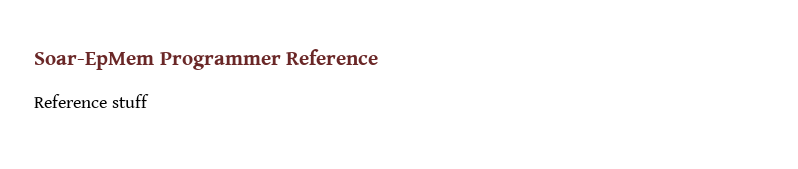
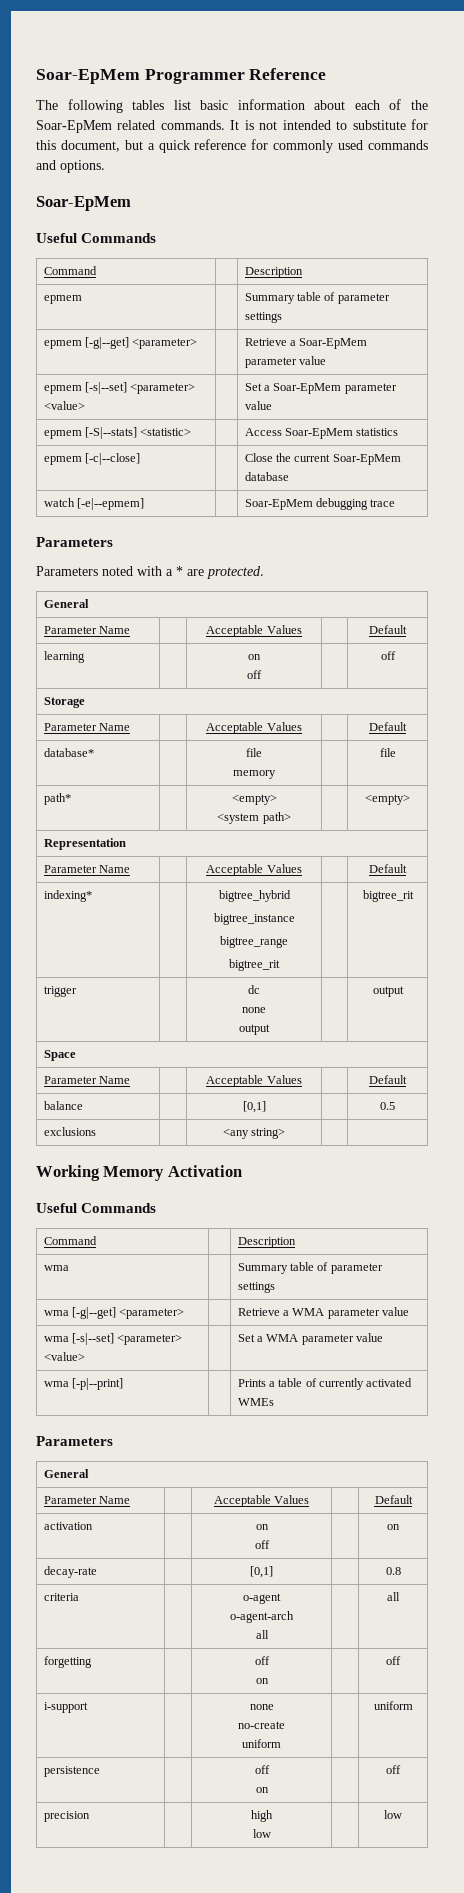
[34,94,149,108] Reference stuff -> [36,99,428,113] [36,119,429,133] [36,139,428,153] [36,160,105,173] [36,196,131,211] [36,233,157,243] [43,266,97,275] [244,267,303,278] [43,295,82,304] [244,292,390,304] [244,312,282,323] [43,337,198,349] [244,338,368,349] [244,356,326,368] [43,382,196,394] [43,401,85,410] [244,383,397,394] [244,401,272,410] [43,427,192,439] [244,428,399,439] [43,453,140,465] [244,453,401,465] [244,472,289,481] [43,498,144,510] [244,498,396,510] [36,537,113,547] [36,566,264,579] [43,599,89,608] [43,626,130,634] [206,625,302,637] [369,625,407,634] [43,651,85,663] [248,654,261,660] [247,670,262,679] [380,651,396,660] [43,697,85,708] [43,723,130,731] [206,722,302,734] [369,722,407,731] [43,748,94,757] [246,748,262,757] [233,770,276,779] [379,748,396,757] [43,793,71,805] [231,794,277,805] [217,812,291,824] [365,794,410,805] [43,838,126,850] [43,865,130,873] [206,864,302,876] [369,864,407,873] [43,890,92,902] [218,890,291,902] [213,913,295,925] [220,936,288,948] [229,959,280,971] [362,890,414,902] [43,986,77,997] [248,985,260,994] [242,1007,266,1013] [239,1024,270,1035] [372,986,404,997] [43,1050,76,1061] [43,1076,130,1084] [206,1075,302,1087] [369,1075,407,1084] [43,1101,83,1110] [242,1101,266,1113] [380,1102,395,1110] [43,1127,96,1136] [222,1128,286,1139] [36,1165,242,1181] [36,1203,157,1213] [43,1236,97,1245] [237,1237,296,1248] [43,1265,69,1271] [237,1262,383,1274] [237,1282,275,1293] [43,1307,185,1319] [237,1307,410,1319] [43,1333,183,1345] [43,1352,85,1361] [237,1333,384,1345] [43,1378,123,1390] [237,1378,413,1390] [237,1398,274,1406] [36,1436,113,1446] [43,1469,89,1478] [43,1496,130,1504] [213,1495,310,1507] [374,1495,413,1504] [43,1522,93,1530] [255,1524,269,1530] [254,1540,270,1549] [387,1524,400,1530] [43,1566,97,1578] [250,1566,273,1578] [385,1567,401,1575] [43,1593,79,1601] [243,1593,281,1604] [230,1611,294,1623] [255,1630,269,1639] [387,1592,400,1601] [43,1656,92,1668] [254,1656,270,1665] [255,1678,269,1684] [386,1656,401,1665] [43,1702,88,1713] [249,1704,274,1710] [238,1721,285,1729] [242,1739,281,1748] [373,1701,413,1710] [43,1766,100,1777] [254,1765,270,1774] [255,1787,269,1793] [386,1765,401,1774] [43,1811,90,1822] [251,1810,273,1822] [252,1829,271,1838] [384,1810,402,1819] The following tables list basic information about each of the Soar-EpMem related commands. It is not intended to substitute for this document, but a quick reference for commonly used commands and options. // Soar-EpMem // Useful Commands // Command | | Description // epmem | | Summary table of parameter settings // epmem [-g|--get] <parameter> | | Retrieve a Soar-EpMem parameter value // epmem [-s|--set] <parameter> <value> | | Set a Soar-EpMem parameter value // epmem [-S|--stats] <statistic> | | Access Soar-EpMem statistics // epmem [-c|--close] | | Close the current Soar-EpMem database // watch [-e|--epmem] | | Soar-EpMem debugging trace // Parameters // Parameters noted with a * are protected. // General // Parameter Name | | Acceptable Values | | Default // learning | | on // off | | off // Storage // Parameter Name | | Acceptable Values | | Default // database* | | file // memory | | file // path* | | <empty> // <system path> | | <empty> // Representation // Parameter Name | | Acceptable Values | | Default // indexing* | | bigtree_hybrid // bigtree_instance // bigtree_range // bigtree_rit | | bigtree_rit // trigger | | dc // none // output | | output // Space // Parameter Name | | Acceptable Values | | Default // balance | | [0,1] | | 0.5 // exclusions | | <any string> | | // Working Memory Activation // Useful Commands // Command | | Description // wma | | Summary table of parameter settings // wma [-g|--get] <parameter> | | Retrieve a WMA parameter value // wma [-s|--set] <parameter> <value> | | Set a WMA parameter value // wma [-p|--print] | | Prints a table of currently activated WMEs // Parameters // General // Parameter Name | | Acceptable Values | | Default // activation | | on // off | | on // decay-rate | | [0,1] | | 0.8 // criteria | | o-agent // o-agent-arch // all | | all // forgetting | | off // on | | off // i-support | | none // no-create // uniform | | uniform // persistence | | off // on | | off // precision | | high // low | | low

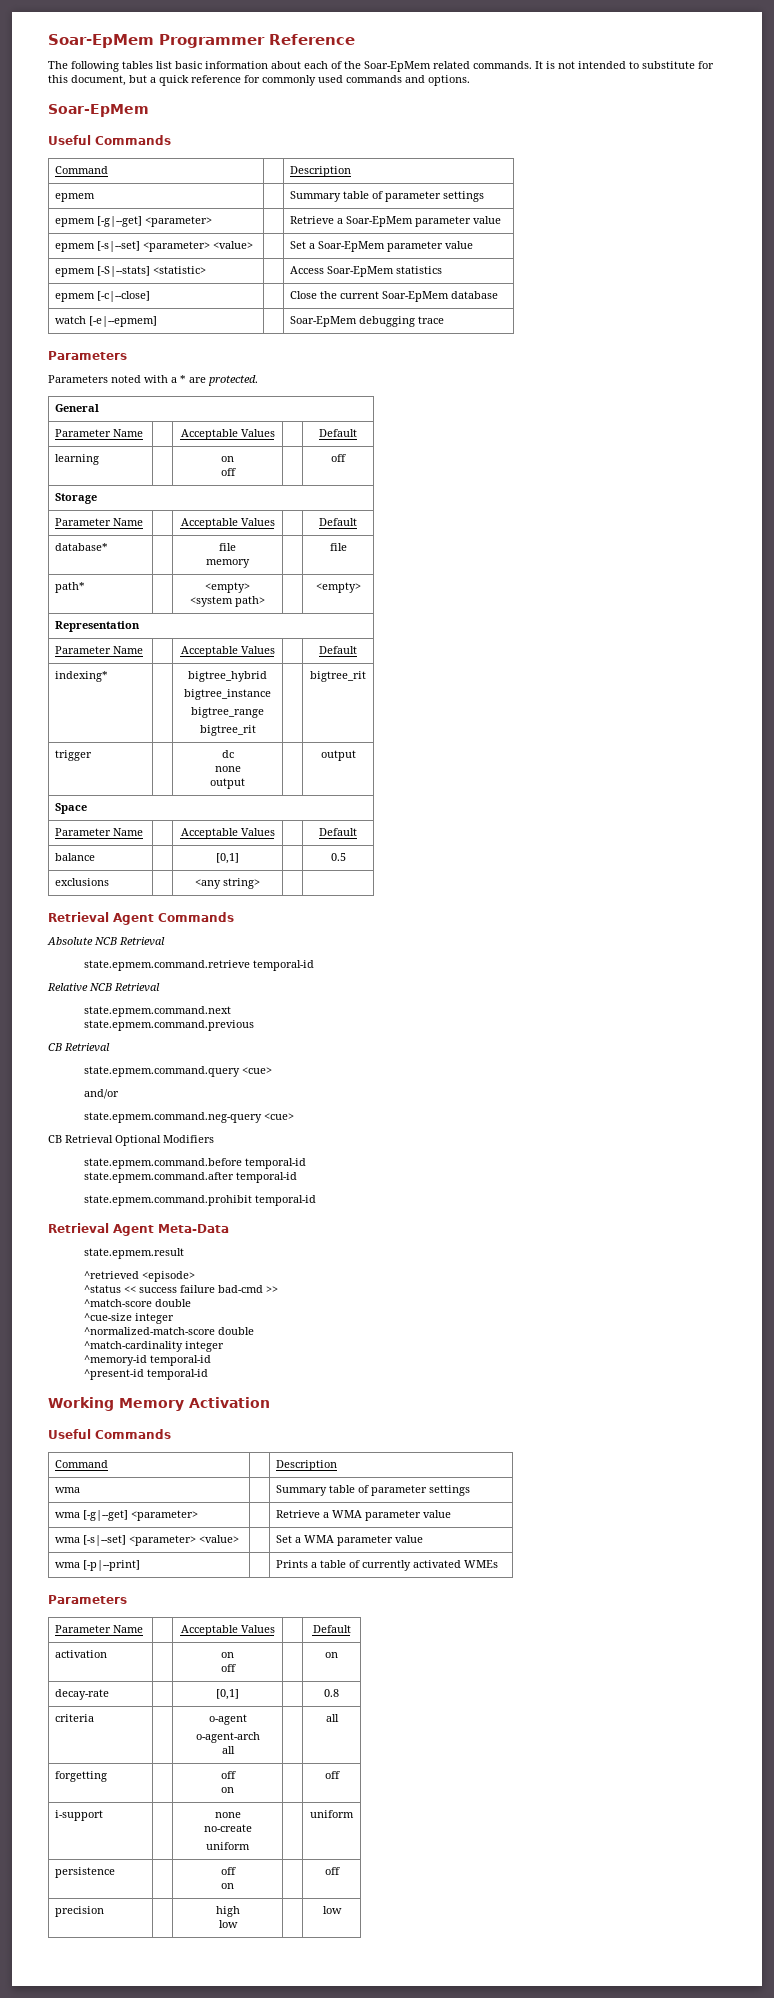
(286, 1133) none -> [48,912,234,925] [47,937,165,946] [83,960,314,971] [47,983,160,992] [83,1006,231,1017] [83,1020,254,1031] [48,1043,110,1052] [83,1066,272,1077] [83,1089,119,1099] [83,1112,294,1123] [48,1135,214,1146] [83,1158,306,1169] [83,1172,297,1183] [83,1195,316,1206] [48,1223,229,1236] [83,1248,184,1259] [83,1271,195,1282] [83,1285,278,1293] [83,1299,191,1307] [83,1313,174,1324] [83,1327,254,1335] [83,1341,224,1352] [83,1355,211,1366] [83,1369,208,1380] // Retrieval Agent Commands // Absolute NCB Retrieval // state.epmem.command.retrieve temporal-id // Relative NCB Retrieval // state.epmem.command.next // state.epmem.command.previous // CB Retrieval // state.epmem.command.query <cue> // and/or // state.epmem.command.neg-query <cue> // CB Retrieval Optional Modifiers // state.epmem.command.before temporal-id // state.epmem.command.after temporal-id // state.epmem.command.prohibit temporal-id // Retrieval Agent Meta-Data // state.epmem.result // ^retrieved <episode> // ^status << success failure bad-cmd >> // ^match-score double // ^cue-size integer // ^normalized-match-score double // ^match-cardinality integer // ^memory-id temporal-id // ^present-id temporal-id
[43,1469,89,1478] // General -> (127, 1599) none

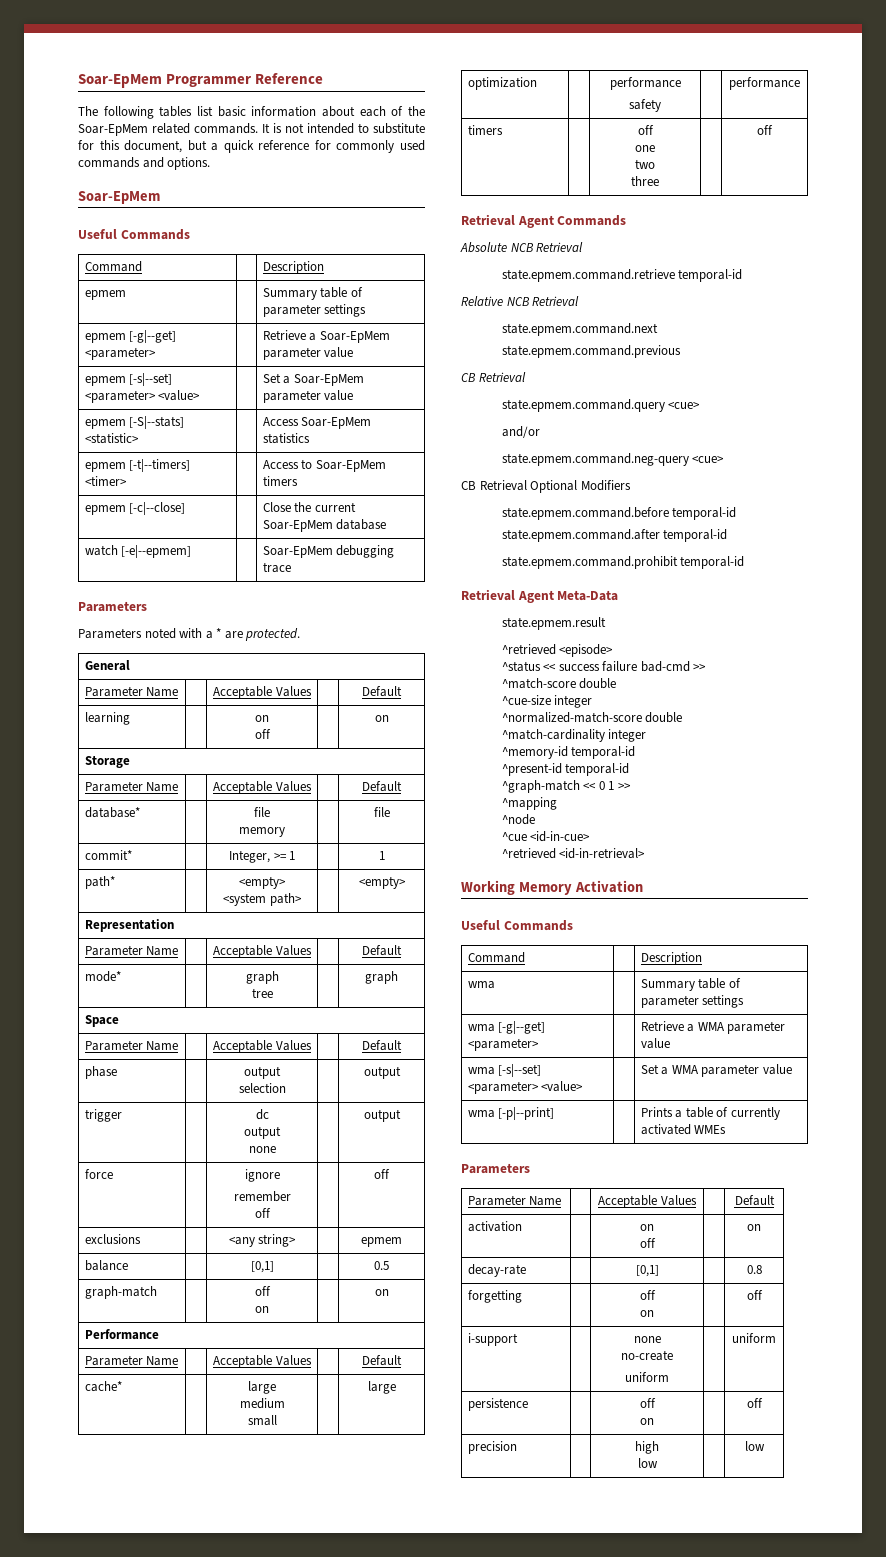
(443, 270) none -> [84,459,191,473] [84,476,127,486] [262,459,386,472] [262,476,298,486] // epmem [-t|--timers] <timer> | | Access to Soar-EpMem timers
[331,454,346,462] off -> [374,715,389,722] on
(347, 547) none -> [84,850,132,860] [228,850,296,863] [378,851,385,860] // commit* | | Integer, >= 1 | | 1
[55,671,109,682] [188,671,267,682] [184,689,271,700] [191,707,264,718] [199,725,256,736] [310,671,366,682] [55,750,93,761] [221,750,234,758] [214,766,241,772] [210,778,245,789] [320,750,356,761] indexing* | | bigtree_hybrid // bigtree_instance // bigtree_range // bigtree_rit | | bigtree_rit // trigger | | dc // none // output | | output -> [84,971,121,982] [245,971,279,984] [251,988,273,998] [365,971,398,984] mode* | | graph // tree | | graph
[55,853,96,861] [216,853,239,864] [330,853,346,861] [55,878,110,886] [195,878,260,889] balance | | [0,1] | | 0.5 // exclusions | | <any string> | | -> [84,1066,117,1079] [243,1066,281,1079] [238,1083,286,1093] [363,1066,401,1079] [84,1109,122,1122] [255,1109,269,1120] [243,1126,281,1139] [248,1146,276,1153] [363,1109,401,1122] [84,1169,113,1179] [244,1169,280,1182] [233,1191,291,1202] [254,1208,271,1218] [374,1169,390,1179] [84,1234,141,1244] [228,1234,297,1247] [361,1237,402,1247] [84,1260,128,1271] [250,1261,274,1273] [374,1261,389,1270] [84,1286,157,1299] [254,1286,271,1296] [254,1306,269,1313] [374,1289,389,1296] [84,1329,159,1340] [84,1355,179,1366] [213,1355,312,1368] [362,1355,402,1366] [84,1381,122,1392] [247,1381,276,1394] [239,1398,285,1409] [247,1415,277,1426] [367,1381,396,1394] [467,77,537,90] [609,77,681,90] [629,99,661,112] [729,77,800,90] [467,125,503,135] [637,125,654,135] [635,145,655,152] [635,159,655,169] [631,176,659,186] [757,125,773,135] phase | | output // selection | | output // trigger | | dc // output // none | | output // force | | ignore // remember // off | | off // exclusions | | <any string> | | epmem // balance | | [0,1] | | 0.5 // graph-match | | off // on | | on // Performance // Parameter Name | | Acceptable Values | | Default // cache* | | large // medium // small | | large // optimization | | performance // safety | | performance // timers | | off // one // two // three | | off
(208, 1374) none -> [501,780,631,793] [501,797,557,810] [501,814,535,825] [501,831,591,842] [501,848,646,859] // ^graph-match << 0 1 >> // ^mapping // ^node // ^cue <id-in-cue> // ^retrieved <id-in-retrieval>
[55,1714,95,1722] [208,1714,247,1725] [195,1732,260,1743] [221,1746,235,1754] [325,1714,339,1722] // criteria | | o-agent // o-agent-arch // all | | all -> (762, 1269) none

